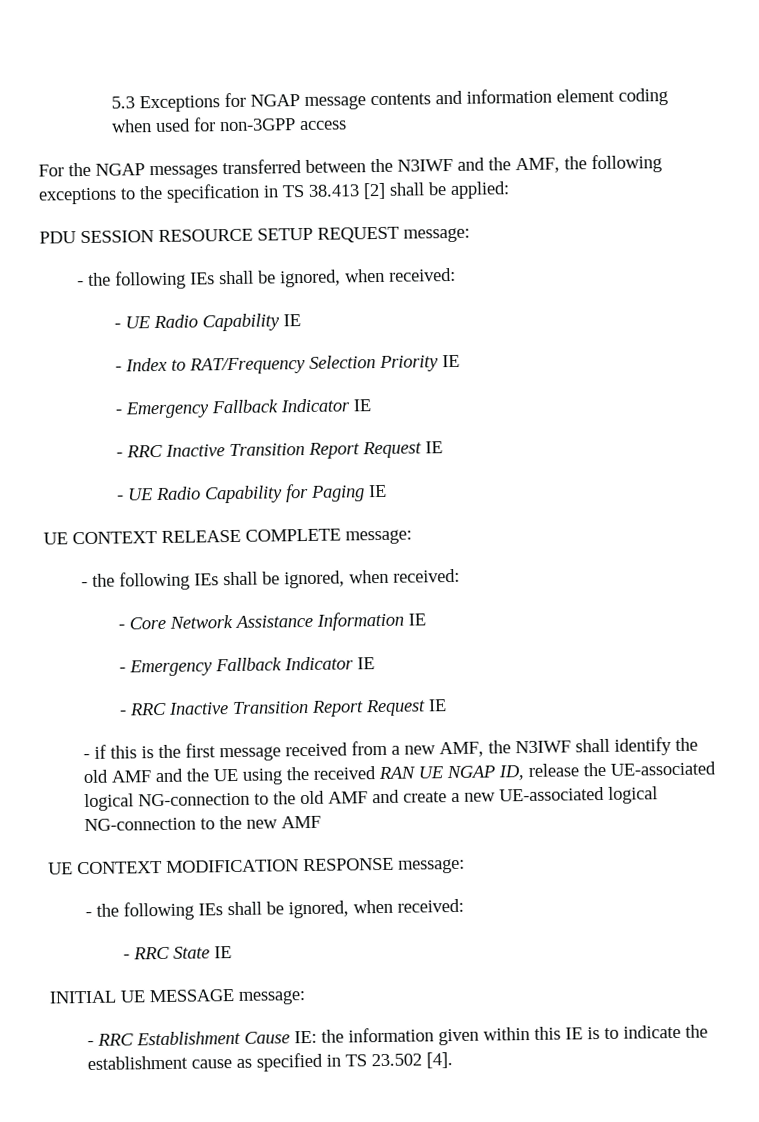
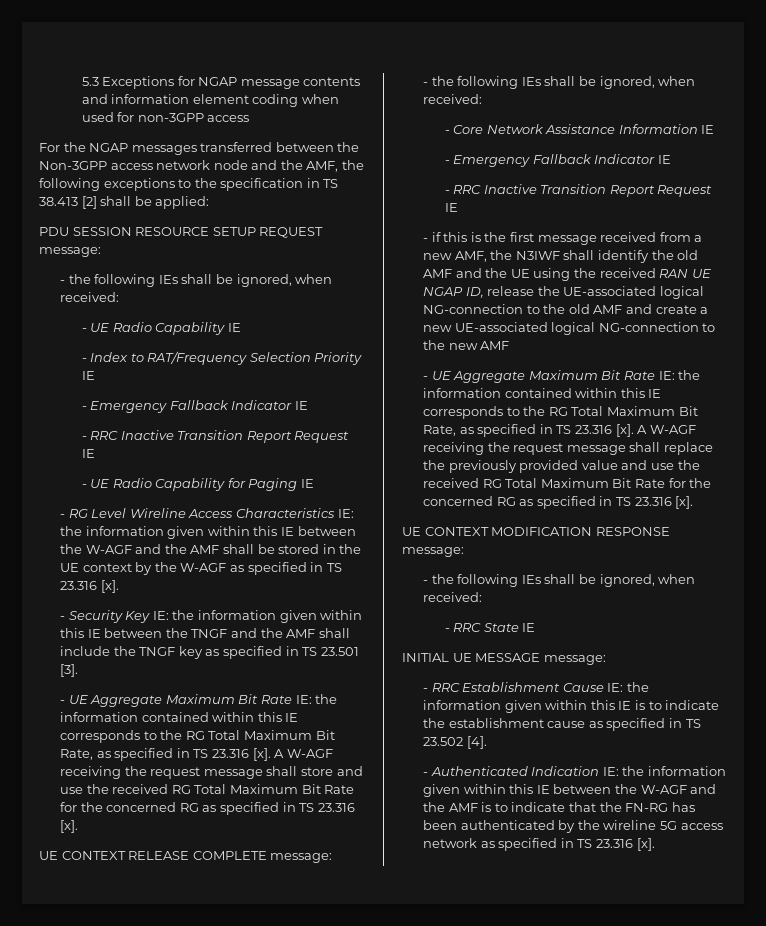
[397,158,453,172] N3IWF -> [39,160,248,170] Non-3GPP access network node
(387, 491) none -> [60,508,354,518] [60,526,356,539] [60,544,362,554] [60,562,342,575] [60,580,119,593] [60,610,363,623] [60,628,350,638] [60,646,359,659] [60,664,79,677] [60,694,338,707] [60,712,299,722] [60,730,335,743] [60,748,333,761] [60,766,363,779] [60,784,355,794] [60,802,355,815] [60,820,79,833] // - RG Level Wireline Access Characteristics IE: the information given within this IE between the W-AGF and the AMF shall be stored in the UE context by the W-AGF as specified in TS 23.316 [x]. // - Security Key IE: the information given within this IE between the TNGF and the AMF shall include the TNGF key as specified in TS 23.501 [3]. // - UE Aggregate Maximum Bit Rate IE: the information contained within this IE corresponds to the RG Total Maximum Bit Rate, as specified in TS 23.316 [x]. A W-AGF receiving the request message shall store and use the received RG Total Maximum Bit Rate for the concerned RG as specified in TS 23.316 [x].
(321, 822) none -> [423,370,701,383] [423,388,662,398] [423,406,698,419] [423,424,696,437] [423,442,713,455] [423,460,700,473] [423,478,712,488] [423,496,694,509] // - UE Aggregate Maximum Bit Rate IE: the information contained within this IE corresponds to the RG Total Maximum Bit Rate, as specified in TS 23.316 [x]. A W-AGF receiving the request message shall replace the previously provided value and use the received RG Total Maximum Bit Rate for the concerned RG as specified in TS 23.316 [x].
(453, 1060) none -> [423,766,726,776] [423,784,717,797] [423,802,695,812] [423,820,723,833] [423,838,655,851] // - Authenticated Indication IE: the information given within this IE between the W-AGF and the AMF is to indicate that the FN-RG has been authenticated by the wireline 5G access network as specified in TS 23.316 [x].

